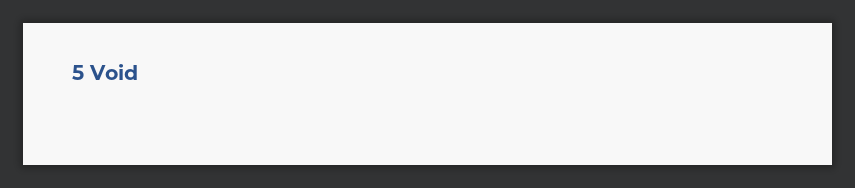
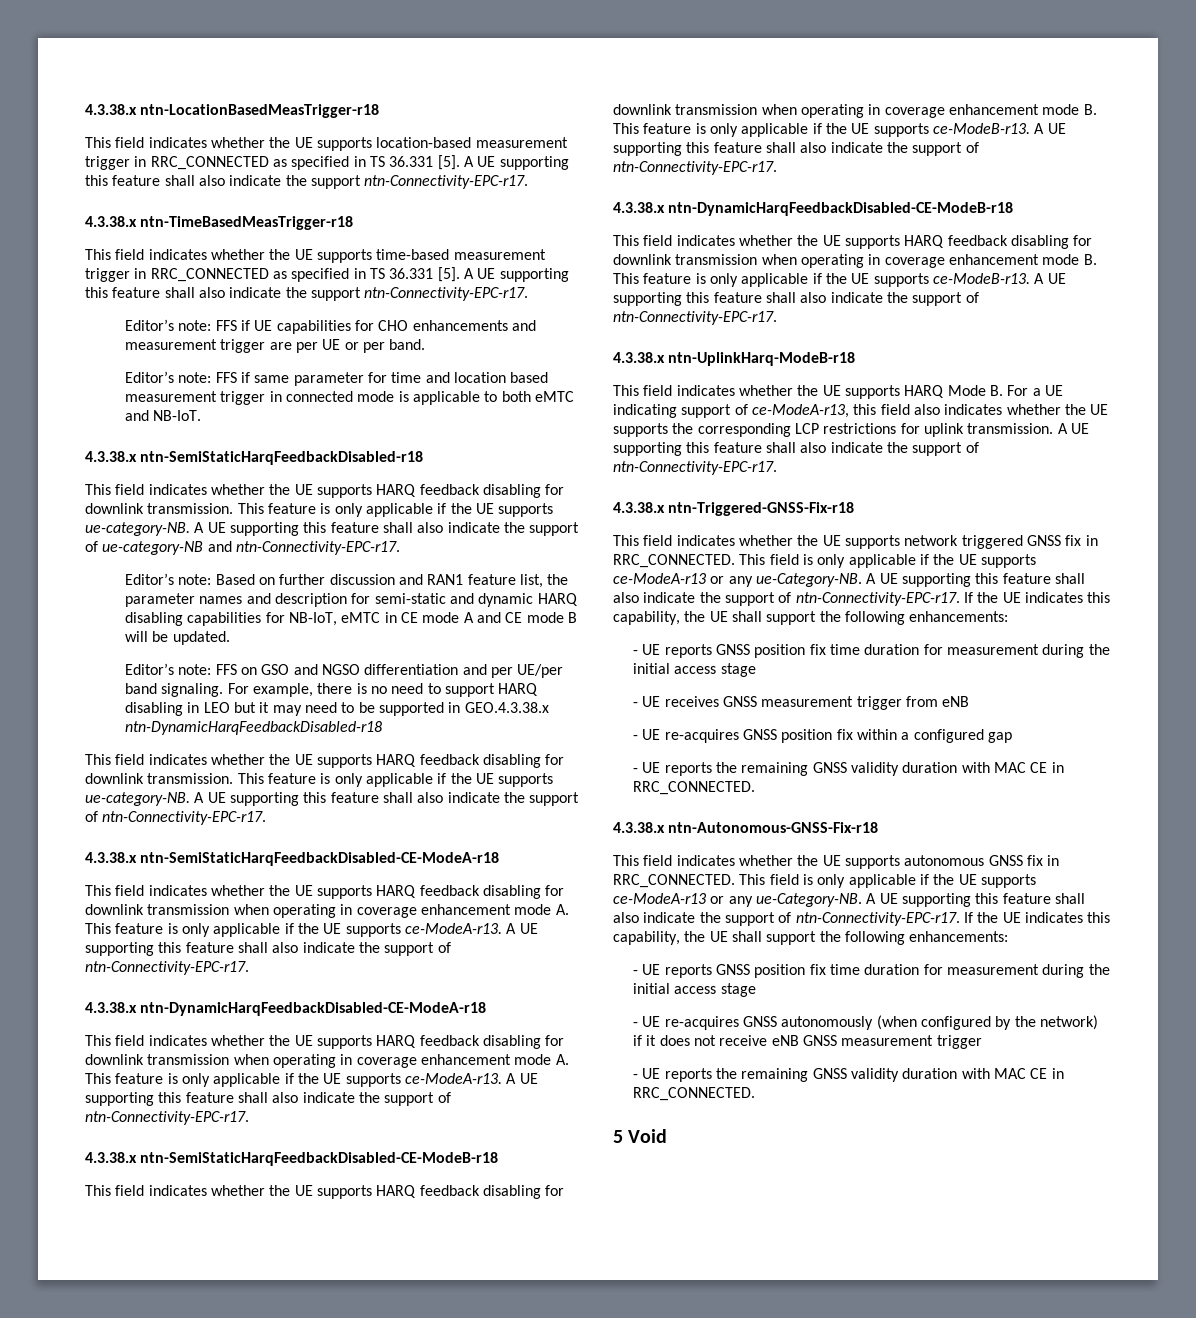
(72, 72) none -> [85,104,380,118] [85,137,568,151] [85,155,569,170] [85,175,529,189] [85,216,354,230] [85,249,546,263] [85,267,569,282] [85,287,529,301] [125,319,536,334] [125,339,426,353] [125,371,549,386] [125,391,574,405] [125,410,202,421] [85,451,424,465] [85,484,565,498] [85,503,554,517] [85,522,580,536] [85,541,400,555] [125,573,569,588] [125,593,578,607] [125,612,577,626] [125,631,230,645] [125,663,564,678] [125,683,539,697] [125,702,549,716] [125,721,383,735] [85,754,565,768] [85,773,554,787] [85,792,580,806] [85,811,267,825] [85,852,500,866] [85,885,565,899] [85,904,569,918] [85,923,538,937] [85,942,451,956] [85,961,249,975] [85,1002,487,1016] [85,1035,565,1049] [85,1054,569,1068] [85,1073,538,1087] [85,1092,451,1106] [85,1111,249,1125] [85,1152,499,1166] [85,1185,565,1199] [613,104,1097,118] [613,123,1066,137] [613,142,979,156] [613,161,777,175] [613,202,1014,216] [613,235,1093,249] [613,254,1097,268] [613,273,1066,287] [613,292,979,306] [613,311,777,325] [613,352,856,366] [613,385,1063,399] [613,404,1109,418] [613,423,1089,437] [613,442,979,456] [613,461,777,475] [613,502,855,516] [613,535,1098,549] [613,554,1036,568] [613,573,1085,587] [613,592,1111,606] [613,611,1009,625] [633,644,1110,658] [633,663,756,677] [633,696,970,710] [633,729,1012,743] [633,762,1064,776] [633,781,756,795] [613,822,879,833] [613,855,1060,869] [613,874,1036,888] [613,893,1085,907] [613,912,1111,926] [613,931,1009,945] [633,964,1110,978] [633,983,756,997] [633,1015,1098,1030] [633,1035,982,1049] [633,1068,1064,1082] [633,1087,756,1101] 4.3.38.x ntn-LocationBasedMeasTrigger-r18 // This field indicates whether the UE supports location-based measurement trigger in RRC_CONNECTED as specified in TS 36.331 [5]. A UE supporting this feature shall also indicate the support ntn-Connectivity-EPC-r17. // 4.3.38.x ntn-TimeBasedMeasTrigger-r18 // This field indicates whether the UE supports time-based measurement trigger in RRC_CONNECTED as specified in TS 36.331 [5]. A UE supporting this feature shall also indicate the support ntn-Connectivity-EPC-r17. // Editor’s note: FFS if UE capabilities for CHO enhancements and measurement trigger are per UE or per band. // Editor’s note: FFS if same parameter for time and location based measurement trigger in connected mode is applicable to both eMTC and NB-IoT. // 4.3.38.x ntn-SemiStaticHarqFeedbackDisabled-r18 // This field indicates whether the UE supports HARQ feedback disabling for downlink transmission. This feature is only applicable if the UE supports ue-category-NB. A UE supporting this feature shall also indicate the support of ue-category-NB and ntn-Connectivity-EPC-r17. // Editor’s note: Based on further discussion and RAN1 feature list, the parameter names and description for semi-static and dynamic HARQ disabling capabilities for NB-IoT, eMTC in CE mode A and CE mode B will be updated. // Editor’s note: FFS on GSO and NGSO differentiation and per UE/per band signaling. For example, there is no need to support HARQ disabling in LEO but it may need to be supported in GEO.4.3.38.x ntn-DynamicHarqFeedbackDisabled-r18 // This field indicates whether the UE supports HARQ feedback disabling for downlink transmission. This feature is only applicable if the UE supports ue-category-NB. A UE supporting this feature shall also indicate the support of ntn-Connectivity-EPC-r17. // 4.3.38.x ntn-SemiStaticHarqFeedbackDisabled-CE-ModeA-r18 // This field indicates whether the UE supports HARQ feedback disabling for downlink transmission when operating in coverage enhancement mode A. This feature is only applicable if the UE supports ce-ModeA-r13. A UE supporting this feature shall also indicate the support of ntn-Connectivity-EPC-r17. // 4.3.38.x ntn-DynamicHarqFeedbackDisabled-CE-ModeA-r18 // This field indicates whether the UE supports HARQ feedback disabling for downlink transmission when operating in coverage enhancement mode A. This feature is only applicable if the UE supports ce-ModeA-r13. A UE supporting this feature shall also indicate the support of ntn-Connectivity-EPC-r17. // 4.3.38.x ntn-SemiStaticHarqFeedbackDisabled-CE-ModeB-r18 // This field indicates whether the UE supports HARQ feedback disabling for downlink transmission when operating in coverage enhancement mode B. This feature is only applicable if the UE supports ce-ModeB-r13. A UE supporting this feature shall also indicate the support of ntn-Connectivity-EPC-r17. // 4.3.38.x ntn-DynamicHarqFeedbackDisabled-CE-ModeB-r18 // This field indicates whether the UE supports HARQ feedback disabling for downlink transmission when operating in coverage enhancement mode B. This feature is only applicable if the UE supports ce-ModeB-r13. A UE supporting this feature shall also indicate the support of ntn-Connectivity-EPC-r17. // 4.3.38.x ntn-UplinkHarq-ModeB-r18 // This field indicates whether the UE supports HARQ Mode B. For a UE indicating support of ce-ModeA-r13, this field also indicates whether the UE supports the corresponding LCP restrictions for uplink transmission. A UE supporting this feature shall also indicate the support of ntn-Connectivity-EPC-r17. // 4.3.38.x ntn-Triggered-GNSS-Fix-r18 // This field indicates whether the UE supports network triggered GNSS fix in RRC_CONNECTED. This field is only applicable if the UE supports ce-ModeA-r13 or any ue-Category-NB. A UE supporting this feature shall also indicate the support of ntn-Connectivity-EPC-r17. If the UE indicates this capability, the UE shall support the following enhancements: // - UE reports GNSS position fix time duration for measurement during the initial access stage // - UE receives GNSS measurement trigger from eNB // - UE re-acquires GNSS position fix within a configured gap // - UE reports the remaining GNSS validity duration with MAC CE in RRC_CONNECTED. // 4.3.38.x ntn-Autonomous-GNSS-Fix-r18 // This field indicates whether the UE supports autonomous GNSS fix in RRC_CONNECTED. This field is only applicable if the UE supports ce-ModeA-r13 or any ue-Category-NB. A UE supporting this feature shall also indicate the support of ntn-Connectivity-EPC-r17. If the UE indicates this capability, the UE shall support the following enhancements: // - UE reports GNSS position fix time duration for measurement during the initial access stage // - UE re-acquires GNSS autonomously (when configured by the network) if it does not receive eNB GNSS measurement trigger // - UE reports the remaining GNSS validity duration with MAC CE in RRC_CONNECTED. //

